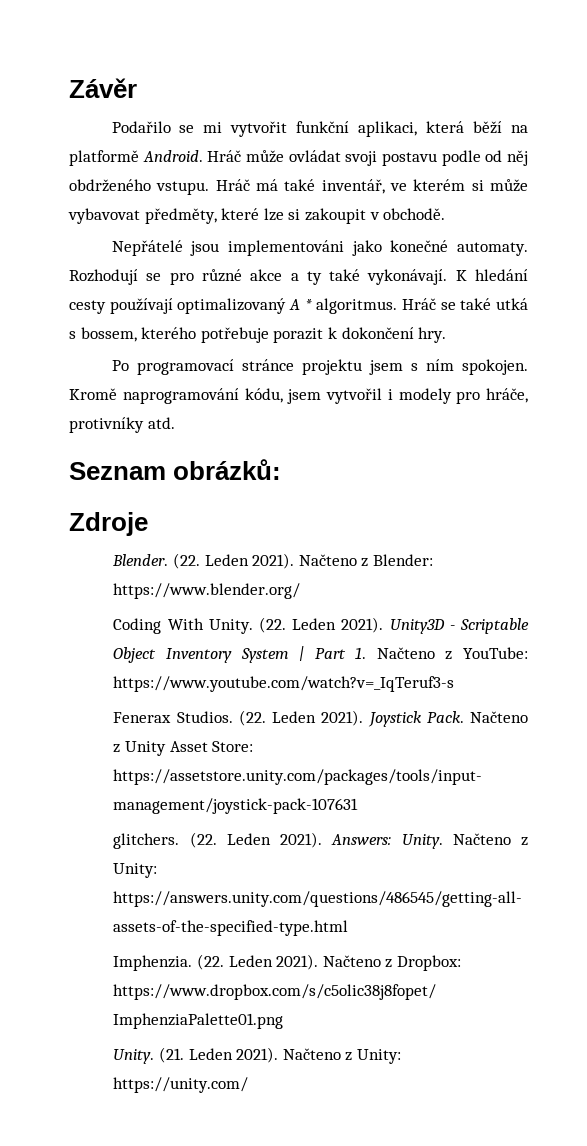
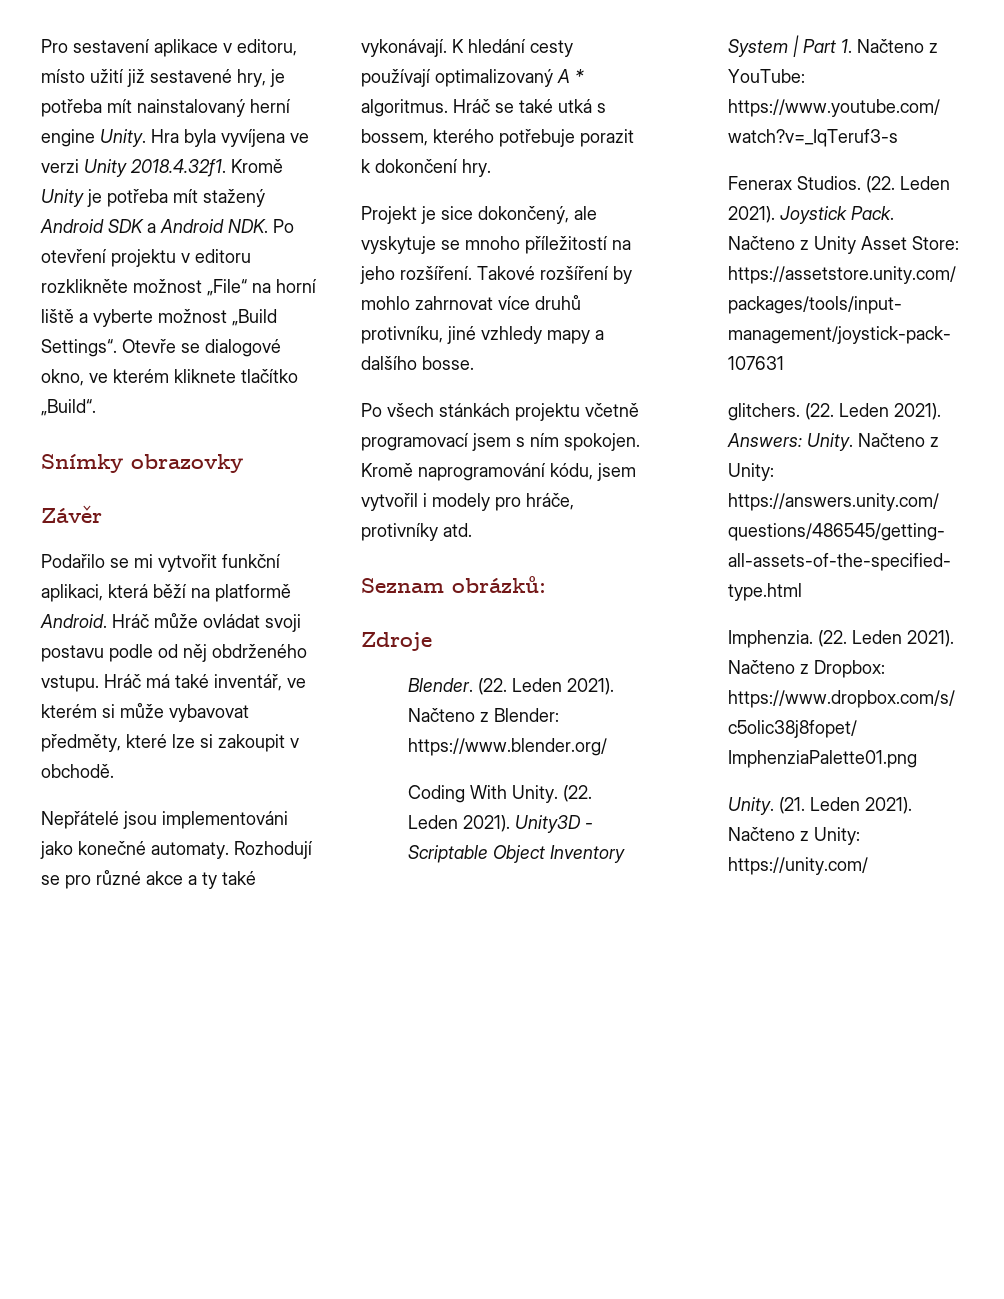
(69, 88) none -> [41,39,297,57] [41,69,285,87] [41,99,291,117] [41,129,309,147] [41,159,283,177] [41,189,265,207] [40,219,294,233] [41,249,251,267] [41,279,317,296] [41,309,277,327] [41,339,281,357] [41,369,298,386] [41,399,96,416] [41,454,243,473] Pro sestavení aplikace v editoru, místo užití již sestavené hry, je potřeba mít nainstalovaný herní engine Unity. Hra byla vyvíjena ve verzi Unity 2018.4.32f1. Kromě Unity je potřeba mít stažený Android SDK a Android NDK. Po otevření projektu v editoru rozklikněte možnost „File“ na horní liště a vyberte možnost „Build Settings“. Otevře se dialogové okno, ve kterém kliknete tlačítko „Build“. // Snímky obrazovky //
[111,359,362,375] Po programovací stránce projektu -> [361,206,597,224] [361,236,631,254] [360,266,632,284] [361,295,581,310] [361,326,604,344] [361,356,474,370] [361,403,639,421] [361,433,469,451] Projekt je sice dokončený, ale vyskytuje se mnoho příležitostí na jeho rozšíření. Takové rozšíření by mohlo zahrnovat více druhů protivníku, jiné vzhledy mapy a dalšího bosse. // Po všech stánkách projektu včetně programovací

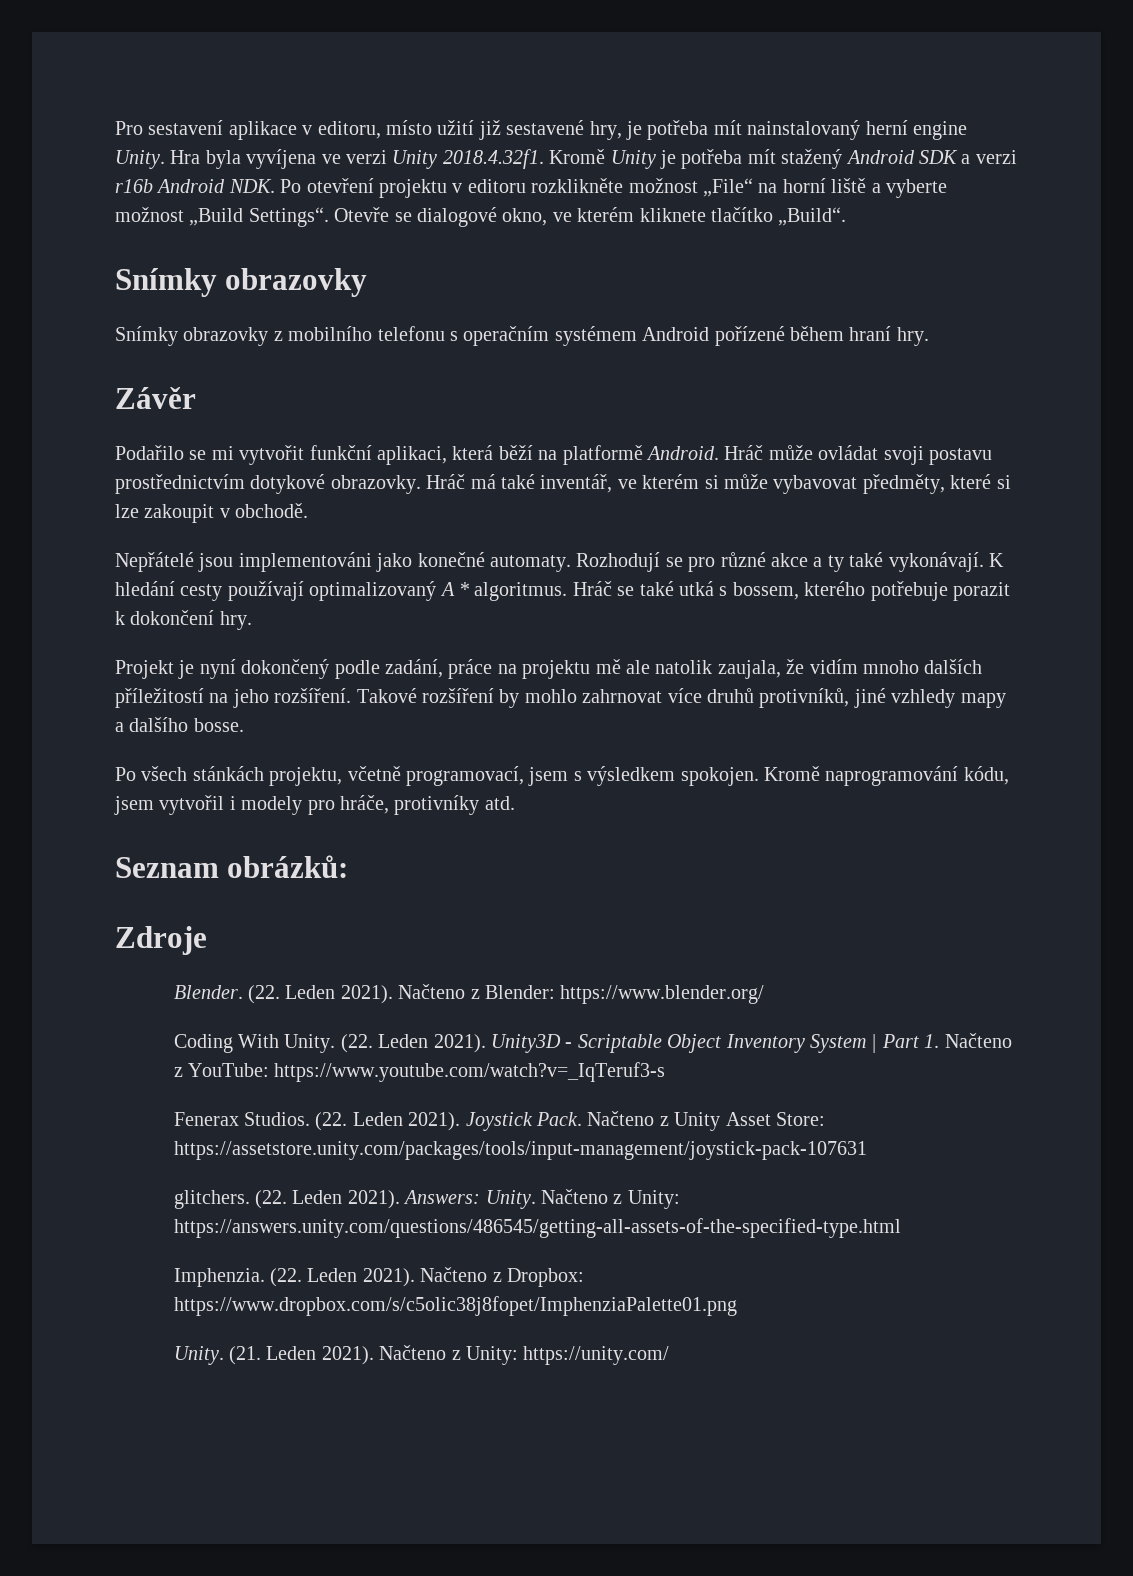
(156, 228) none -> [975,150,1017,164] [115,179,153,193] verzi r16b
(243, 463) none -> [115,326,929,346] // Snímky obrazovky z mobilního telefonu s operačním systémem Android pořízené během hraní hry.
[109,644,307,662] [41,675,99,692] podle od něj obdrženého vstupu. -> [115,474,421,494] prostřednictvím dotykové obrazovky.
[172,734,213,748] lze si -> [996,475,1011,489] [115,504,139,518] si lze
[441,206,597,224] [361,236,520,254] sice dokončený, ale vyskytuje se mnoho -> [199,659,983,679] nyní dokončený podle zadání, práce na projektu mě ale natolik zaujala, že vidím mnoho dalších
[361,326,443,344] protivníku, -> [759,688,850,708] protivníků,
[515,403,639,421] [361,433,469,451] projektu včetně programovací -> [269,766,524,786] projektu, včetně programovací,
[530,433,559,447] ním -> [587,766,676,786] výsledkem

